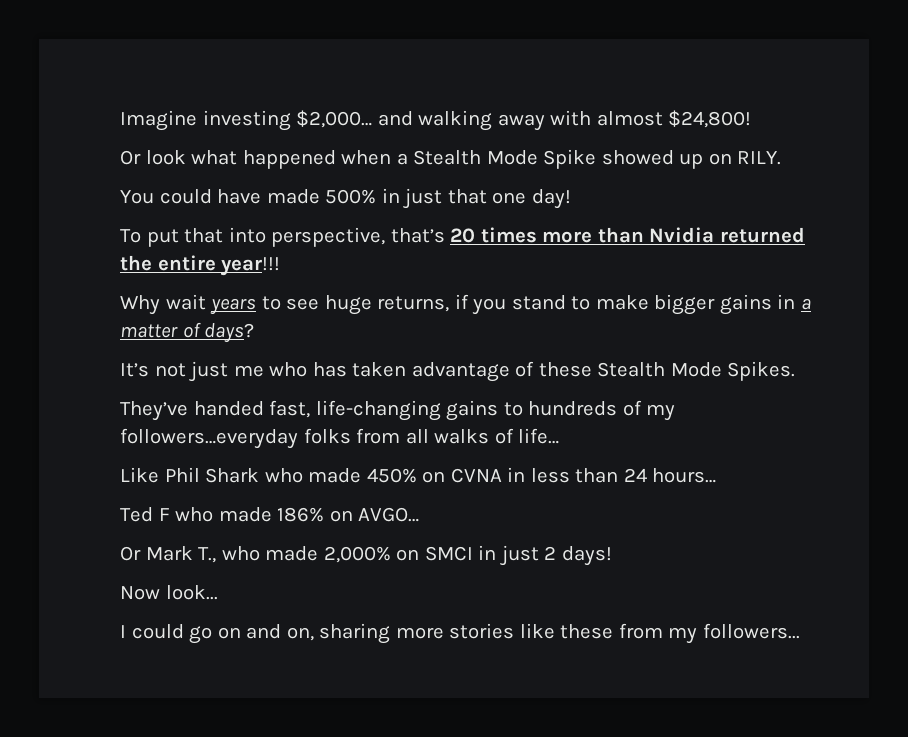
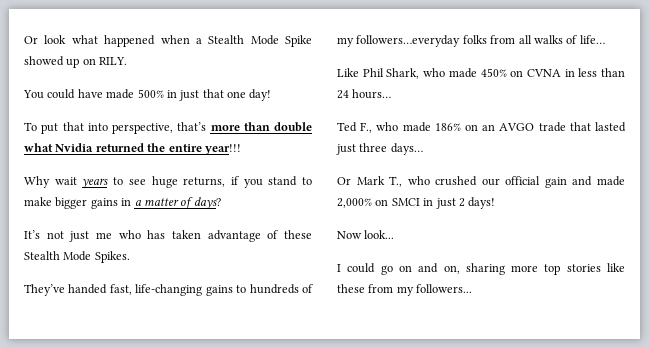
[120,110,752,131] Imagine investing $2,000… and walking away with almost $24,800! // -> (24, 40) none
[450,227,644,243] 20 times more than -> [210,122,312,132] [24,143,53,152] more than double what
[205,468,260,483] Shark -> [386,68,420,79] Shark,
[158,508,170,521] F -> [360,122,373,133] F.,
[358,507,420,522] AVGO… -> [482,122,626,132] [336,143,423,155] an AVGO trade that lasted just three days…
(260, 553) none -> [435,176,593,188] crushed our official gain and
(444, 633) none -> [544,264,561,275] top

